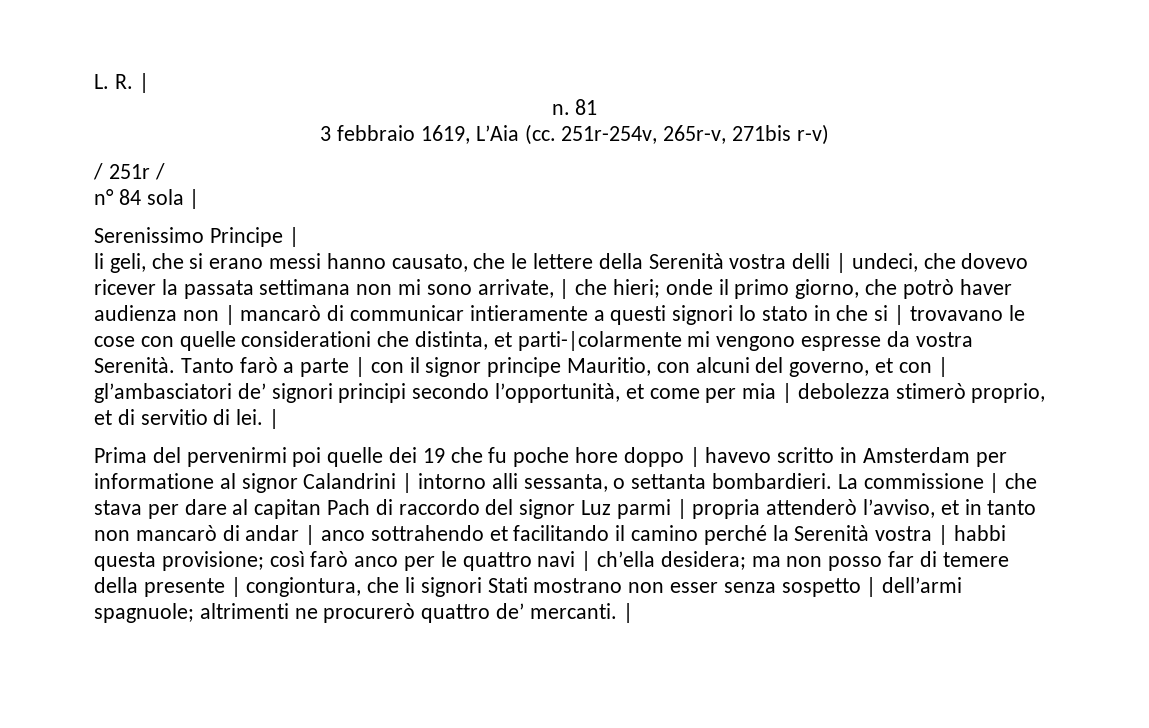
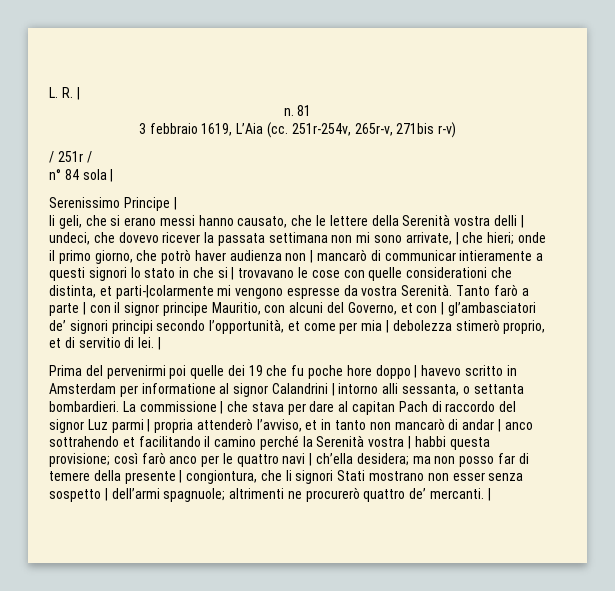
[789,362,870,377] governo, -> [347,302,397,315] Governo,

